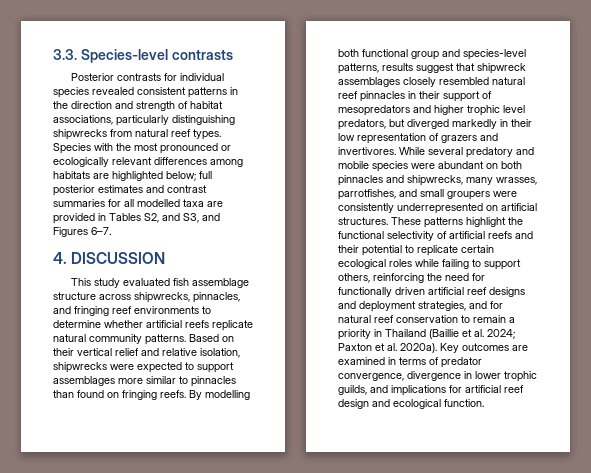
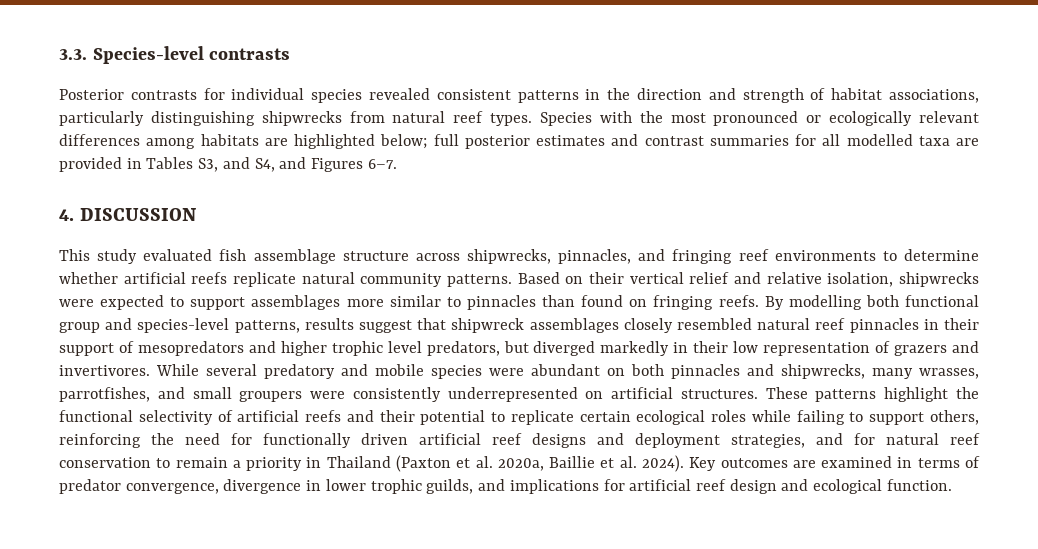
[144,213,199,223] S2, and S3, -> [198,157,275,172] S3, and S4,
[429,329,515,339] [338,343,437,353] (Baillie et al. 2024; Paxton et al. 2020a). -> [395,455,685,472] (Paxton et al. 2020a, Baillie et al. 2024).

